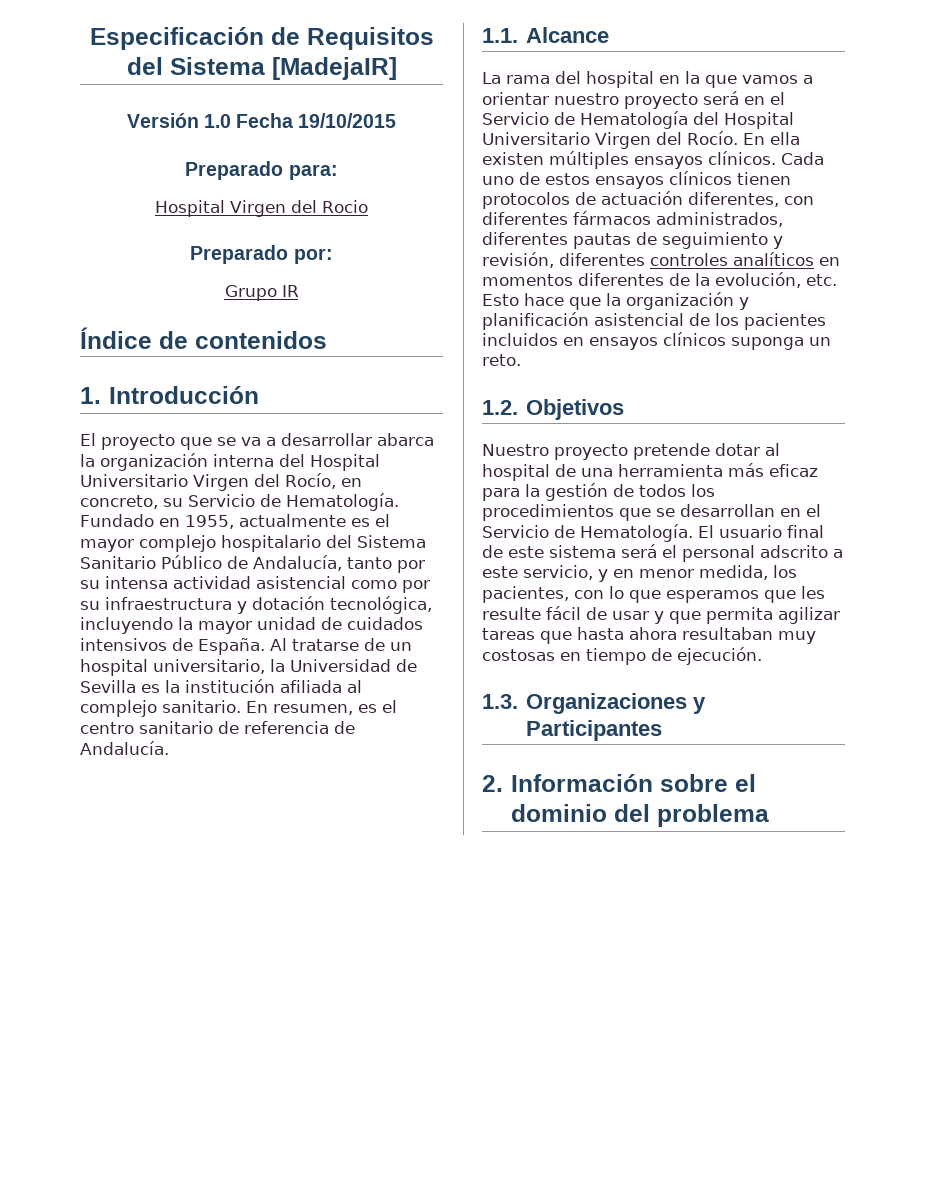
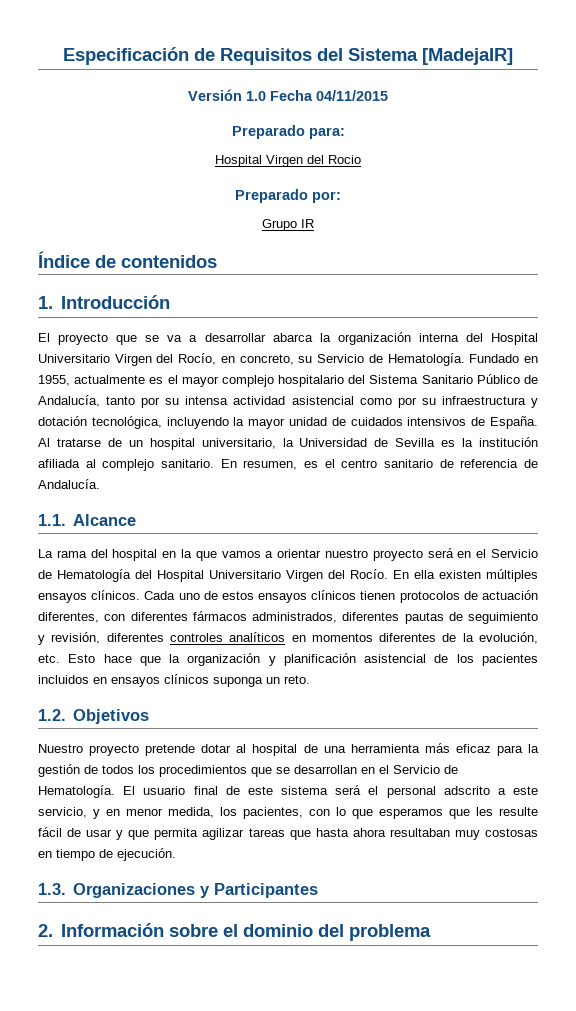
[298,113,397,128] 19/10/2015 -> [316,90,388,101] 04/11/2015

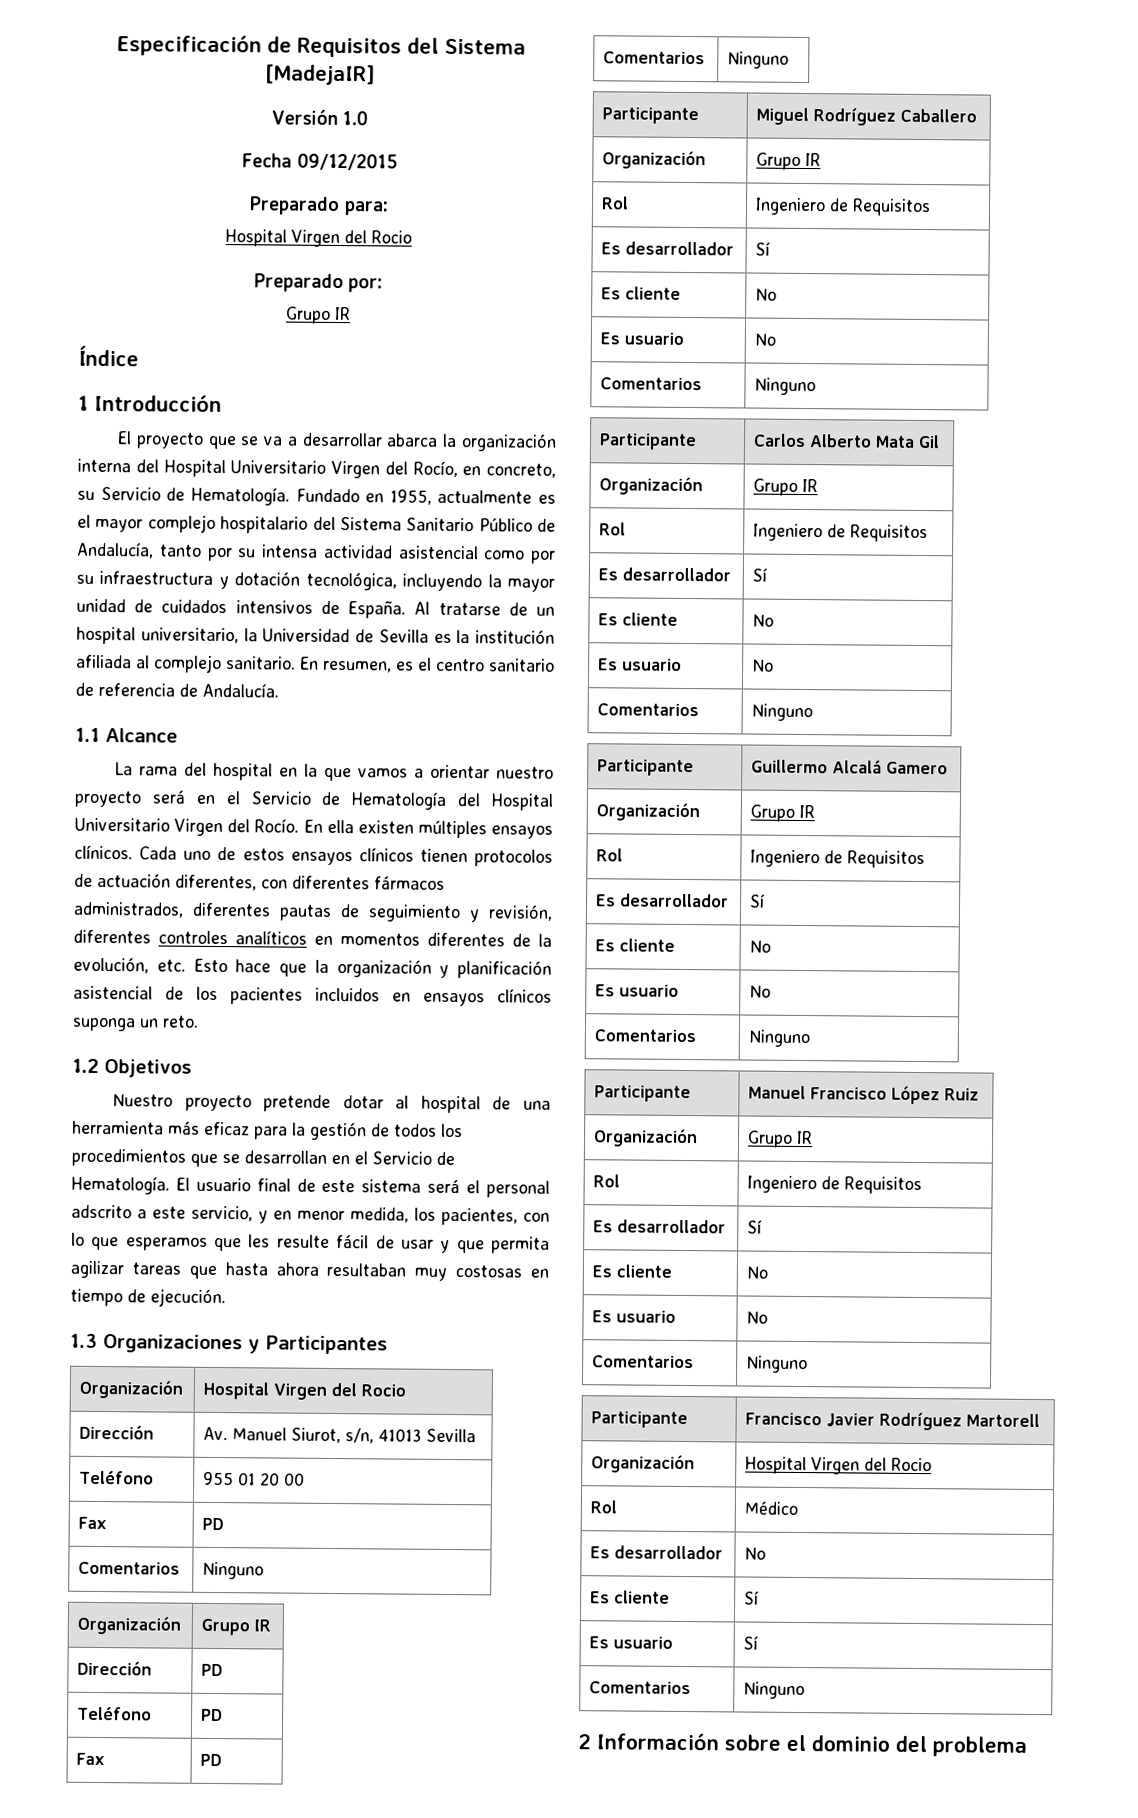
[270,90,388,101] Fecha 04/11/2015 -> [241,153,398,171] // Fecha 09/12/2015
[95,255,217,268] [38,296,53,309] de contenidos // 1. -> [78,395,89,411] // 1
[38,514,66,526] 1.1. -> [75,727,100,742] 1.1
[38,709,66,721] 1.2. -> [72,1058,99,1073] 1.2
[38,883,66,895] 1.3. -> [70,1333,98,1348] 1.3
[38,924,53,937] // 2. -> [79,1379,184,1399] [203,1381,407,1400] [79,1424,155,1440] [203,1426,477,1444] [79,1470,155,1485] [203,1471,306,1486] [78,1516,108,1530] [202,1517,225,1531] [78,1561,181,1575] [202,1561,265,1580] [77,1615,182,1635] [201,1618,272,1636] [77,1660,153,1676] [201,1663,224,1677] [77,1706,153,1721] [201,1708,224,1722] [76,1752,106,1766] [200,1753,223,1767] [603,51,706,65] [727,51,790,69] [602,107,700,125] [756,107,978,126] [602,150,707,170] [756,152,822,170] [601,196,630,210] [755,197,932,217] [601,241,735,256] [755,241,771,256] [601,286,682,300] [755,288,778,301] [600,332,685,345] [754,333,777,346] [600,377,703,391] [754,377,817,396] [599,433,698,451] [753,433,941,449] [599,476,704,496] [753,478,819,496] [599,522,627,536] [753,523,929,543] [598,567,732,582] [752,567,768,582] [598,612,679,626] [752,614,775,627] [598,658,683,671] [752,659,775,672] [597,703,700,717] [751,703,814,722] [597,759,695,777] [751,759,949,775] [596,802,701,822] [750,804,816,822] [596,848,624,862] [750,849,926,869] [596,893,730,908] [750,893,766,908] [595,938,676,952] [749,940,772,953] [595,984,680,997] [749,985,772,998] [594,1029,697,1043] [748,1029,811,1048] [594,1085,692,1103] [748,1085,980,1105] [593,1128,699,1148] [747,1130,814,1148] [593,1174,621,1188] [747,1175,923,1195] [593,1219,727,1234] [747,1219,763,1234] [592,1264,673,1278] [746,1266,769,1279] [592,1310,677,1323] [746,1311,769,1324] [592,1355,695,1369] [746,1355,809,1374] [591,1411,689,1429] [745,1411,1041,1431] [591,1454,696,1474] [745,1456,933,1475] [590,1500,618,1514] [744,1501,799,1515] [590,1545,724,1560] [744,1547,767,1560] [590,1590,671,1604] [744,1590,760,1605] [589,1636,674,1649] [743,1635,759,1650] [589,1681,692,1695] [743,1681,806,1700] [578,1734,591,1750] // Organización | Hospital Virgen del Rocio // Dirección | Av. Manuel Siurot, s/n, 41013 Sevilla // Teléfono | 955 01 20 00 // Fax | PD // Comentarios | Ninguno // Organización | Grupo IR // Dirección | PD // Teléfono | PD // Fax | PD // Comentarios | Ninguno // Participante | Miguel Rodríguez Caballero // Organización | Grupo IR // Rol | Ingeniero de Requisitos // Es desarrollador | Sí // Es cliente | No // Es usuario | No // Comentarios | Ninguno // Participante | Carlos Alberto Mata Gil // Organización | Grupo IR // Rol | Ingeniero de Requisitos // Es desarrollador | Sí // Es cliente | No // Es usuario | No // Comentarios | Ninguno // Participante | Guillermo Alcalá Gamero // Organización | Grupo IR // Rol | Ingeniero de Requisitos // Es desarrollador | Sí // Es cliente | No // Es usuario | No // Comentarios | Ninguno // Participante | Manuel Francisco López Ruiz // Organización | Grupo IR // Rol | Ingeniero de Requisitos // Es desarrollador | Sí // Es cliente | No // Es usuario | No // Comentarios | Ninguno // Participante | Francisco Javier Rodríguez Martorell // Organización | Hospital Virgen del Rocio // Rol | Médico // Es desarrollador | No // Es cliente | Sí // Es usuario | Sí // Comentarios | Ninguno // 2

